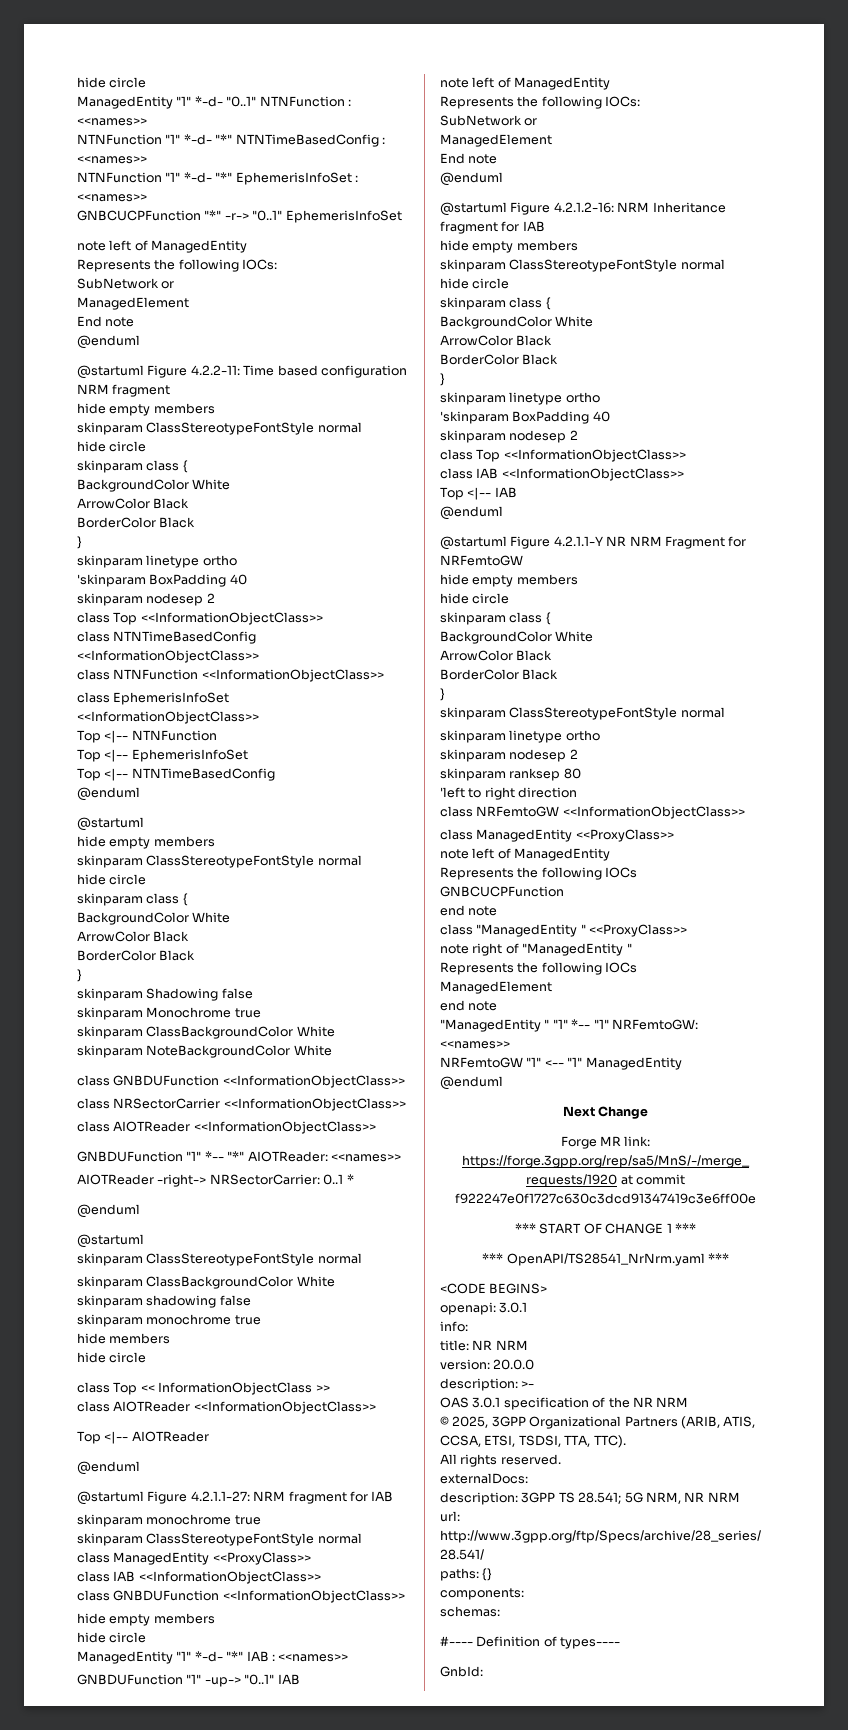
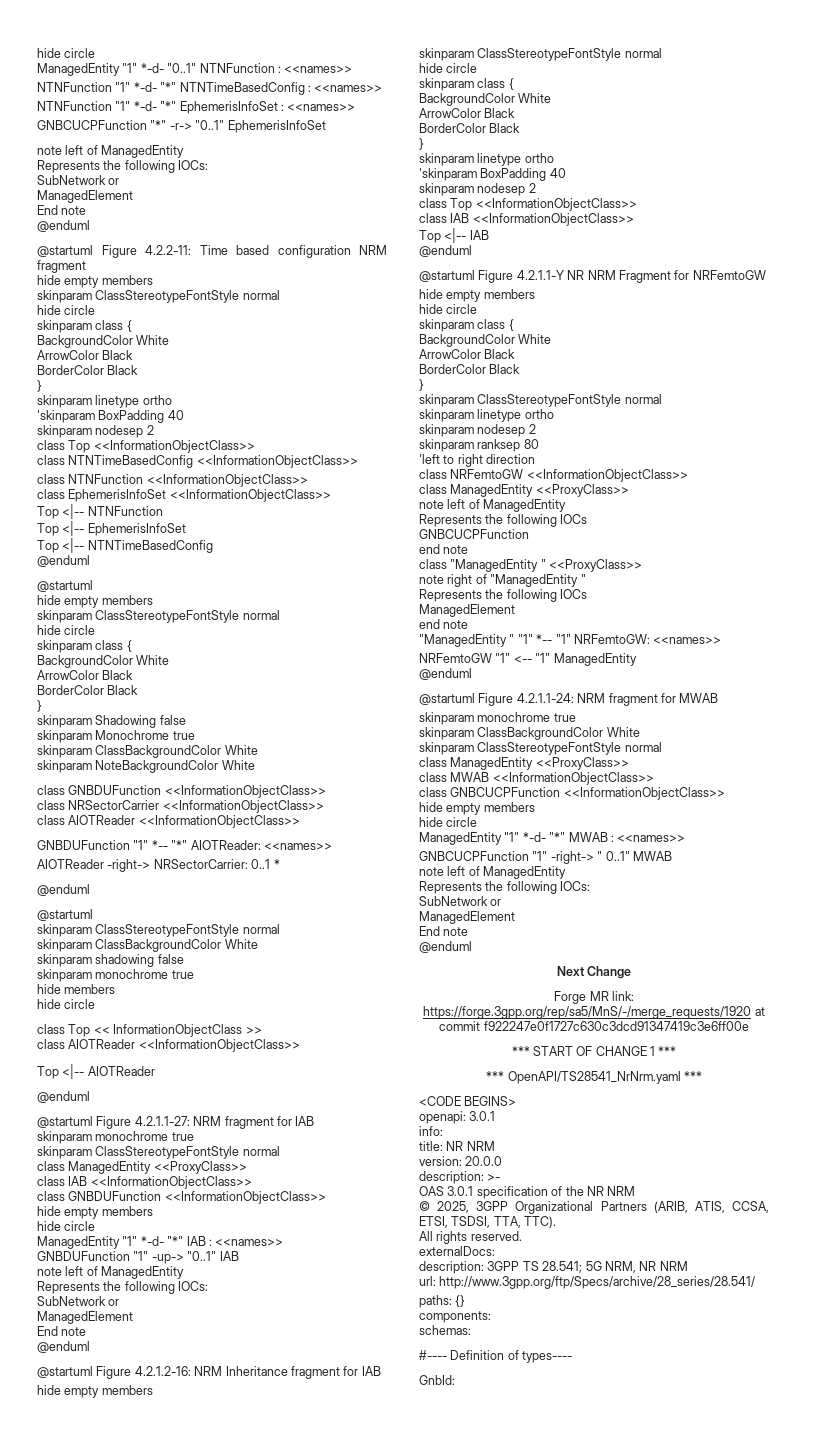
(503, 1083) none -> [419,693,719,706] [419,712,576,725] [419,727,640,740] [419,742,662,755] [419,757,629,770] [419,772,654,785] [419,787,725,800] [419,802,535,815] [419,817,478,827] [419,832,686,845] [419,851,672,864] [419,866,567,879] [419,881,591,894] [419,896,502,906] [419,911,515,924] [419,926,469,936] [419,941,472,953] // @startuml Figure 4.2.1.1-24: NRM fragment for MWAB // skinparam monochrome true // skinparam ClassBackgroundColor White // skinparam ClassStereotypeFontStyle normal // class ManagedEntity <<ProxyClass>> // class MWAB <<InformationObjectClass>> // class GNBCUCPFunction <<InformationObjectClass>> // hide empty members // hide circle // ManagedEntity "1" *-d- "*" MWAB : <<names>> // GNBCUCPFunction "1" -right-> " 0..1" MWAB // note left of ManagedEntity // Represents the following IOCs: // SubNetwork or // ManagedElement // End note // @enduml

